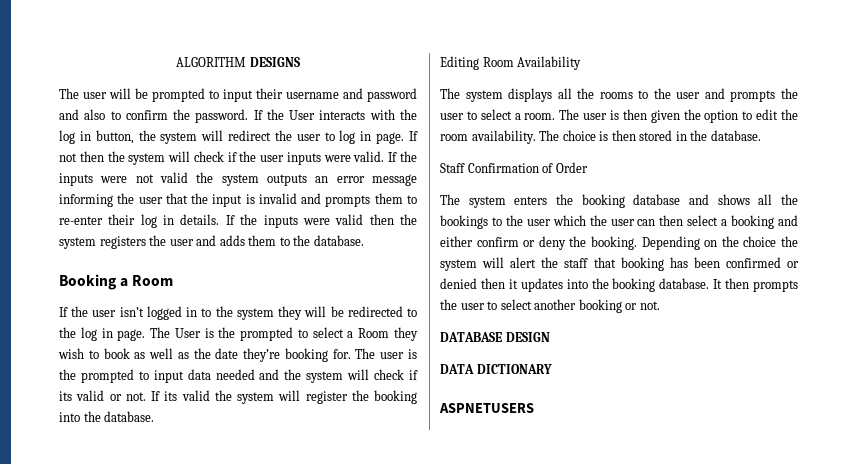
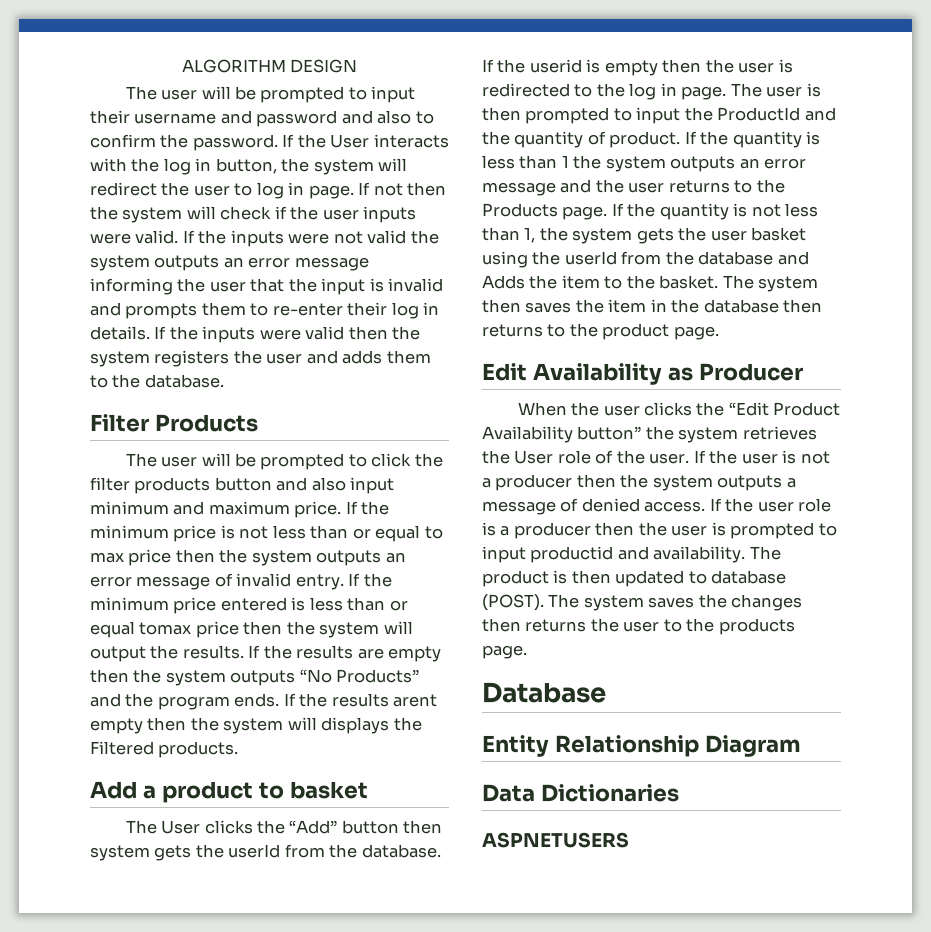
[249,57,300,67] DESIGNS -> [290,59,358,73] DESIGN
[59,274,174,290] [59,306,344,320] Booking a Room // If the user isn’t logged in to the system they will be -> [90,414,258,432] [125,453,443,470] [90,477,395,494] [90,501,390,518] [90,525,443,542] [90,549,406,566] [90,573,392,590] [90,597,408,614] [90,621,413,638] [90,645,442,662] [90,669,420,686] [90,693,438,710] [90,717,422,734] [90,741,239,758] [90,781,368,803] [125,820,443,834] [90,844,441,861] [482,59,793,76] Filter Products // The user will be prompted to click the filter products button and also input minimum and maximum price. If the minimum price is not less than or equal to max price then the system outputs an error message of invalid entry. If the minimum price entered is less than or equal tomax price then the system will output the results. If the results are empty then the system outputs “No Products” and the program ends. If the results arent empty then the system will displays the Filtered products. // Add a product to basket // The User clicks the “Add” button then system gets the userId from the database. If the userid is empty then the user is
[174,327,419,341] [58,348,418,362] [59,369,419,383] [59,390,417,404] [59,411,155,422] [440,56,582,70] [440,88,798,102] [440,109,798,123] [440,130,761,144] [440,162,588,173] [440,194,798,208] [440,215,798,229] [440,236,798,250] [440,257,799,271] [440,278,798,292] [440,299,660,313] [440,332,550,342] [440,364,552,374] User is the prompted to select a Room they wish to book as well as the date they’re booking for. The user is the prompted to input data needed and the system will check if its valid or not. If its valid the system will register the booking into the database. // Editing Room Availability // The system displays all the rooms to the user and prompts the user to select a room. The user is then given the option to edit the room availability. The choice is then stored in the database. // Staff Confirmation of Order // The system enters the booking database and shows all the bookings to the user which the user can then select a booking and either confirm or deny the booking. Depending on the choice the system will alert the staff that booking has been confirmed or denied then it updates into the booking database. It then prompts the user to select another booking or not. // DATABASE DESIGN // DATA DICTIONARY -> [766,83,821,97] [482,107,836,124] [482,131,821,148] [482,155,807,172] [482,179,785,196] [482,203,819,220] [482,227,807,244] [482,251,809,268] [482,275,819,292] [482,299,823,313] [482,323,719,340] [482,363,804,385] [517,402,841,416] [482,426,817,443] [482,450,830,464] [482,474,796,491] [482,498,832,515] [482,522,837,539] [482,546,781,563] [482,570,787,587] [482,594,803,611] [482,618,795,635] [482,645,527,659] [482,682,606,703] [482,735,801,757] [482,784,679,802] user is then prompted to input the ProductId and the quantity of product. If the quantity is less than 1 the system outputs an error message and the user returns to the Products page. If the quantity is not less than 1, the system gets the user basket using the userId from the database and Adds the item to the basket. The system then saves the item in the database then returns to the product page. // Edit Availability as Producer // When the user clicks the “Edit Product Availability button” the system retrieves the User role of the user. If the user is not a producer then the system outputs a message of denied access. If the user role is a producer then the user is prompted to input productid and availability. The product is then updated to database (POST). The system saves the changes then returns the user to the products page. // Database // Entity Relationship Diagram // Data Dictionaries

